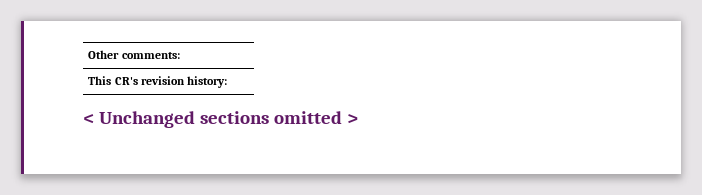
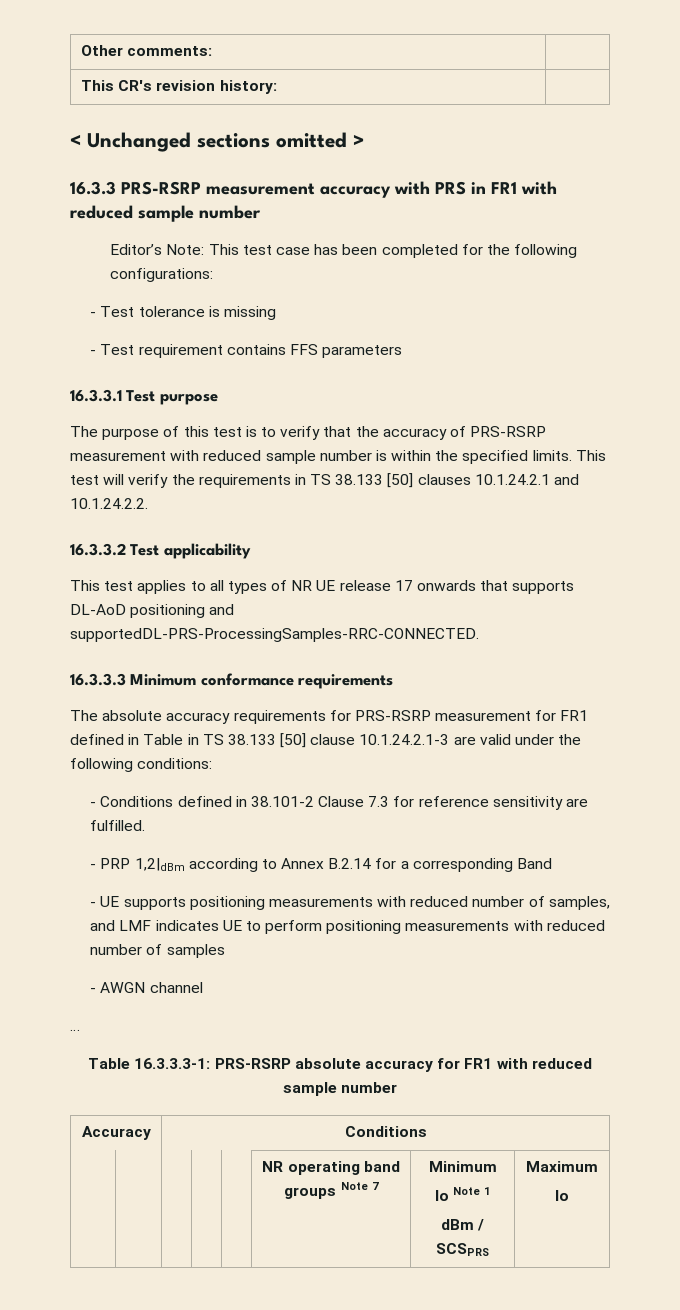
(358, 119) none -> [70,181,557,198] [70,205,261,222] [110,244,578,258] [110,268,214,282] [90,306,276,320] [90,344,403,358] [70,389,218,405] [70,426,547,440] [70,450,606,464] [70,473,580,488] [70,498,148,509] [70,543,251,559] [70,580,575,594] [70,604,235,618] [70,628,479,642] [70,673,394,689] [70,710,589,724] [70,733,582,748] [70,758,213,772] [90,796,588,810] [90,820,146,831] [90,858,552,872] [90,896,610,910] [90,920,605,934] [90,944,225,958] [90,982,203,993] [70,1029,80,1031] [88,1058,592,1072] [282,1082,398,1096] [81,1126,151,1140] [344,1126,427,1137] [262,1161,400,1175] [284,1182,379,1199] [428,1161,497,1172] [434,1187,491,1201] [440,1219,485,1231] [436,1243,489,1256] [526,1161,598,1172] [555,1190,569,1201] // 16.3.3 PRS-RSRP measurement accuracy with PRS in FR1 with reduced sample number // Editor’s Note: This test case has been completed for the following configurations: // - Test tolerance is missing // - Test requirement contains FFS parameters // 16.3.3.1 Test purpose // The purpose of this test is to verify that the accuracy of PRS-RSRP measurement with reduced sample number is within the specified limits. This test will verify the requirements in TS 38.133 [50] clauses 10.1.24.2.1 and 10.1.24.2.2. // 16.3.3.2 Test applicability // This test applies to all types of NR UE release 17 onwards that supports DL-AoD positioning and supportedDL-PRS-ProcessingSamples-RRC-CONNECTED. // 16.3.3.3 Minimum conformance requirements // The absolute accuracy requirements for PRS-RSRP measurement for FR1 defined in Table in TS 38.133 [50] clause 10.1.24.2.1-3 are valid under the following conditions: // - Conditions defined in 38.101-2 Clause 7.3 for reference sensitivity are fulfilled. // - PRP 1,2|dBm according to Annex B.2.14 for a corresponding Band // - UE supports positioning measurements with reduced number of samples, and LMF indicates UE to perform positioning measurements with reduced number of samples // - AWGN channel // … // Table 16.3.3.3-1: PRS-RSRP absolute accuracy for FR1 with reduced sample number // Accuracy | Conditions // | | | | | NR operating band groups Note 7 | Minimum // Io Note 1 // dBm / SCSPRS | Maximum // Io

